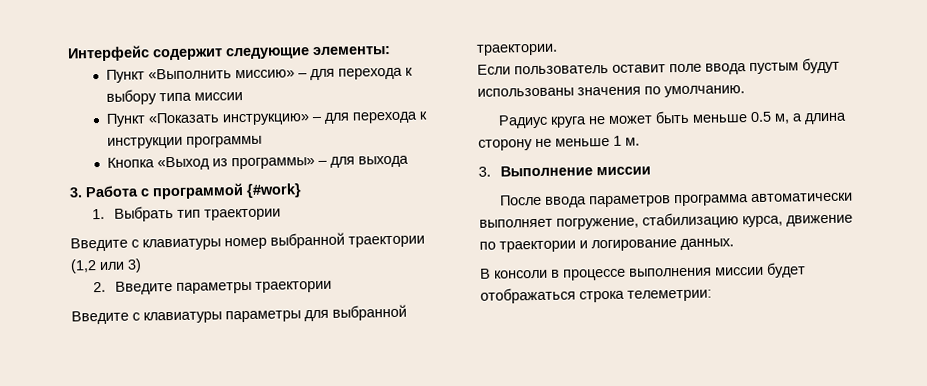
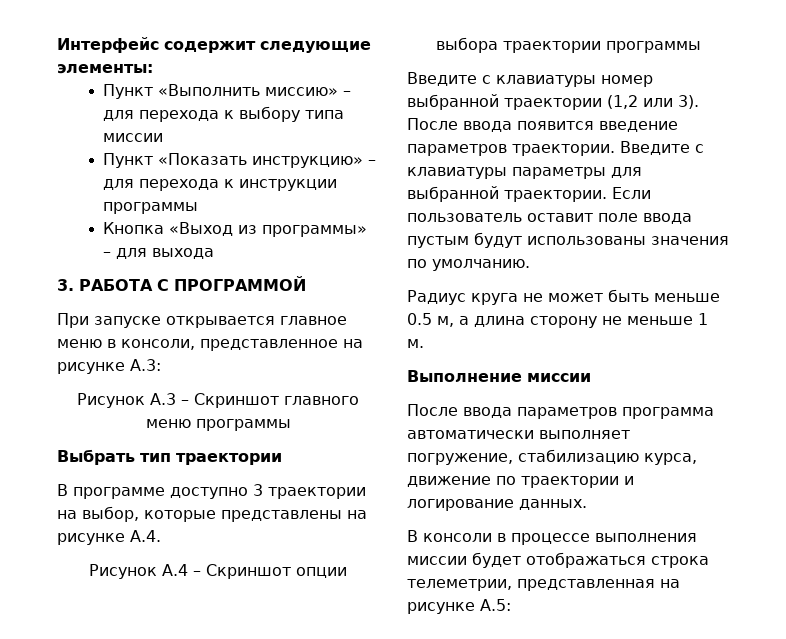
[85,183,302,200] [91,206,281,222] Работа с программой {#work} // 1. Выбрать тип траектории -> [79,276,306,291] [57,313,347,328] [57,339,363,351] [57,359,161,374] [77,393,359,408] [145,419,291,431] [57,449,282,465] [57,484,366,499] [57,506,367,522] [57,530,161,545] [89,564,347,579] [435,37,701,53] РАБОТА С ПРОГРАММОЙ // При запуске открывается главное меню в консоли, представленное на рисунке А.3: // Рисунок А.3 – Скриншот главного меню программы // Выбрать тип траектории // В программе доступно 3 траектории на выбор, которые представлены на рисунке А.4. // Рисунок А.4 – Скриншот опции выбора траектории программы
[127,258,142,273] [92,280,332,295] 3) // 2. Введите параметры траектории // -> [678,95,699,109] [407,118,678,132] [407,144,615,156] 3). После ввода появится введение параметров траектории.
(558, 49) // -> (607, 196) none
[478,166,491,177] 3. -> (424, 343) none
[627,289,712,302] телеметрии: -> [407,579,680,591] [407,599,511,614] телеметрии, представленная на рисунке А.5:

